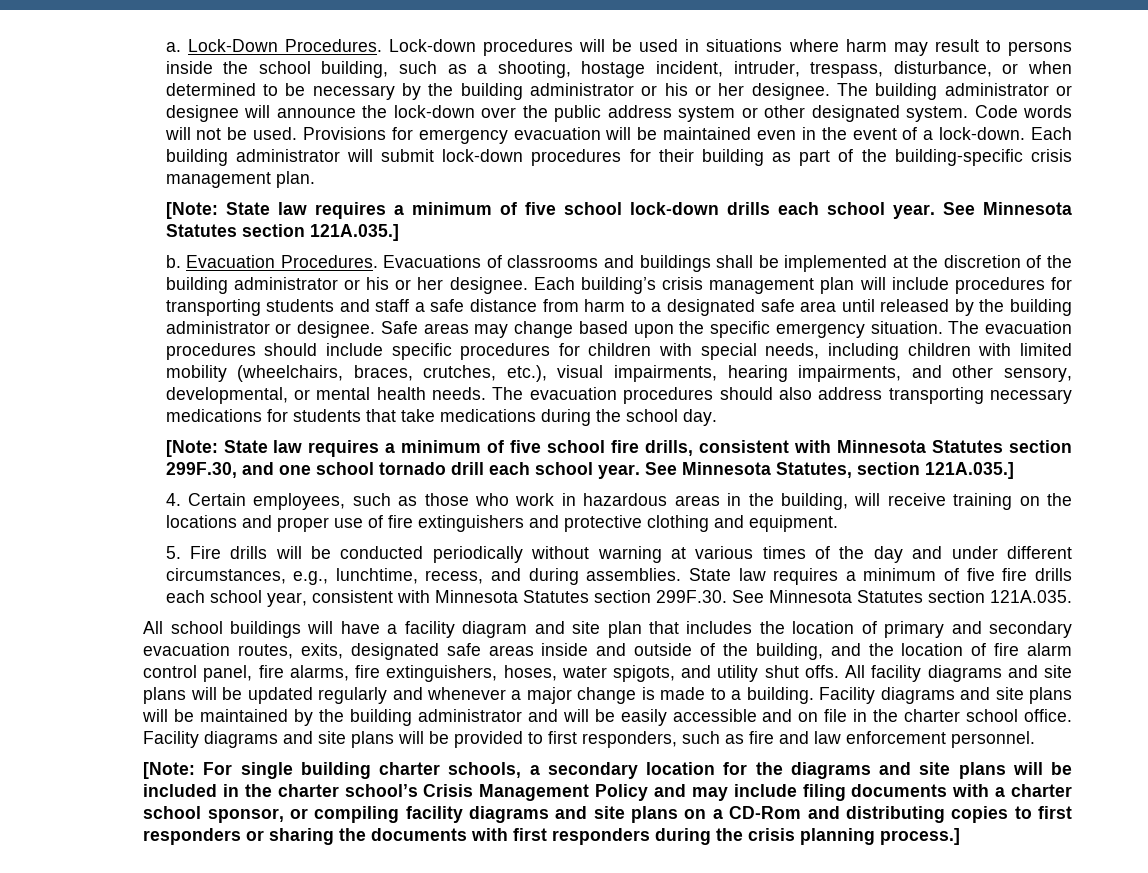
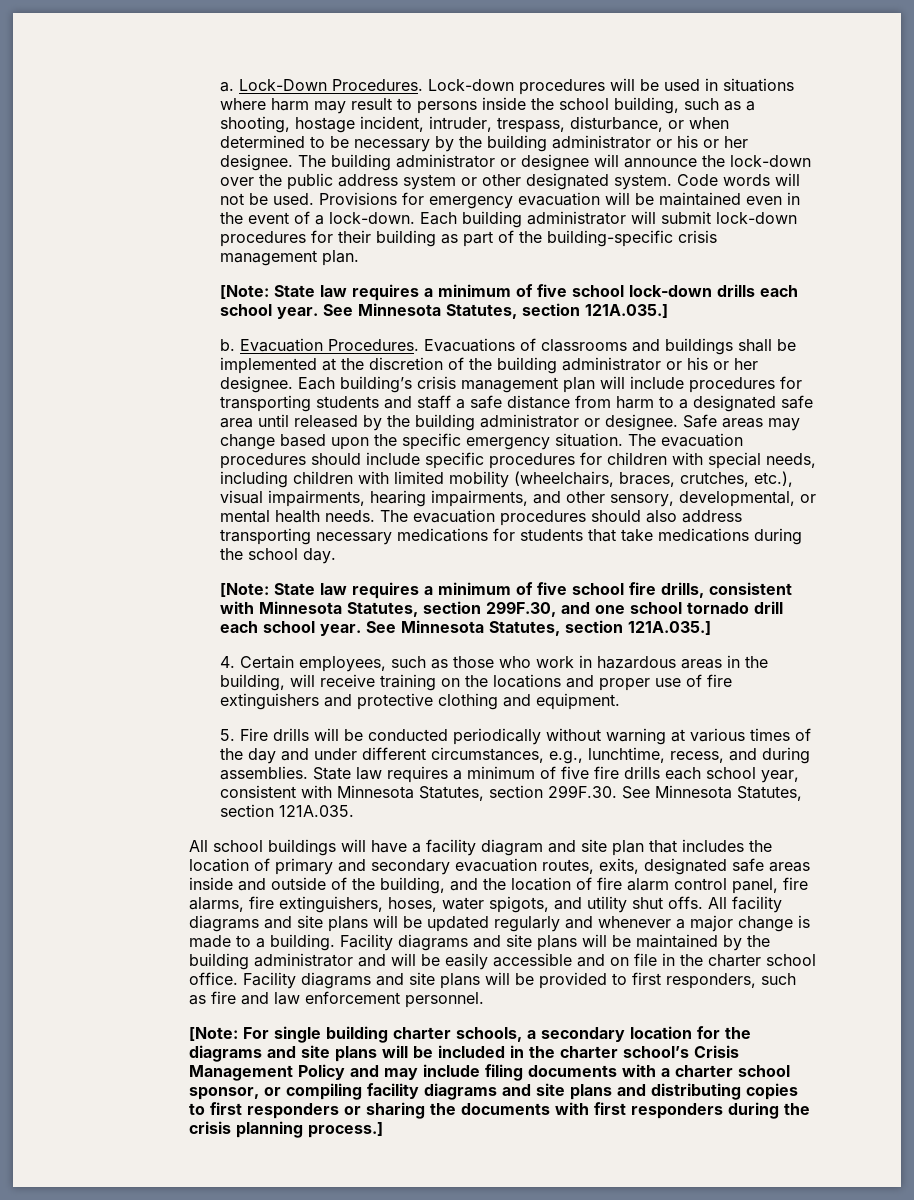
[165,224,237,237] Statutes -> [445,304,517,319] Statutes,
[932,440,1004,453] Statutes -> [346,602,418,617] Statutes,
[522,590,589,603] Statutes -> [418,786,484,801] Statutes,
[856,590,923,603] Statutes -> [736,786,802,801] Statutes,
[684,806,802,819] on a CD-Rom -> (613, 1092) none

